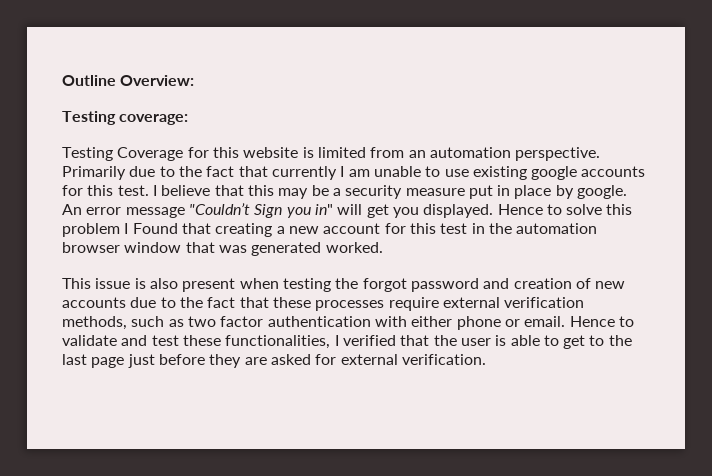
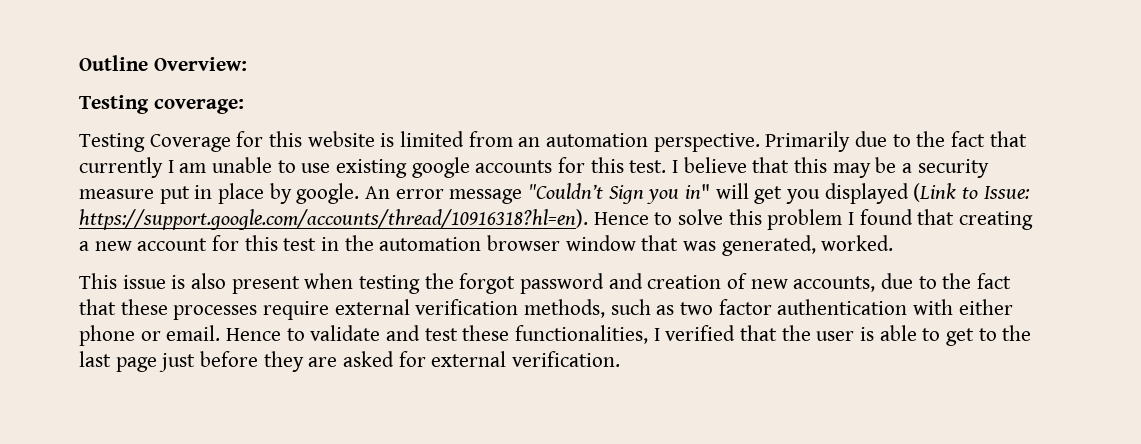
[423,204,494,218] displayed. -> [824,183,1030,204] [79,209,588,230] displayed (Link to Issue: https://support.google.com/accounts/thread/10916318?hl=en).
[132,223,178,234] Found -> [859,209,913,225] found
[251,242,322,256] generated -> [721,235,816,256] generated,
[62,297,126,308] accounts -> [793,276,876,292] accounts,

